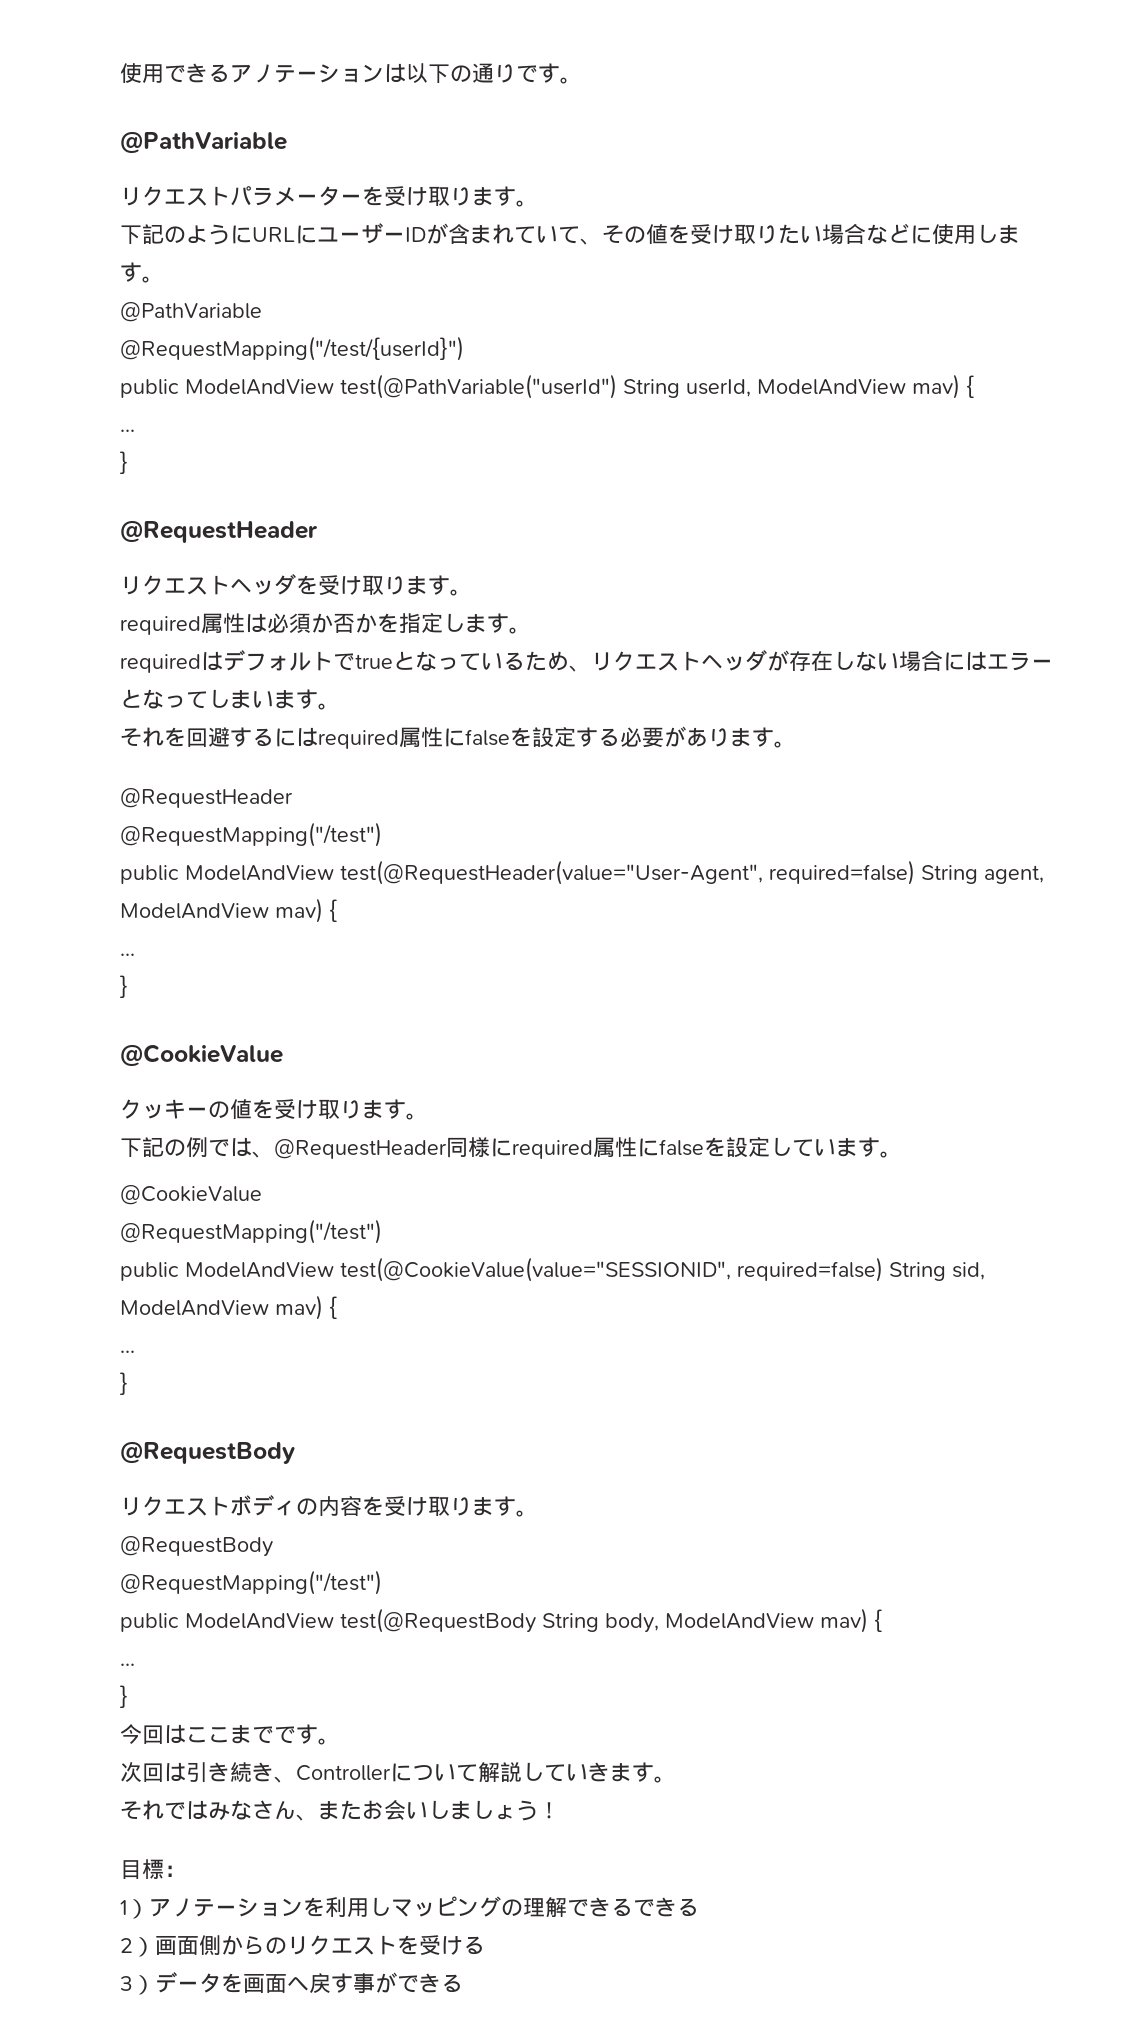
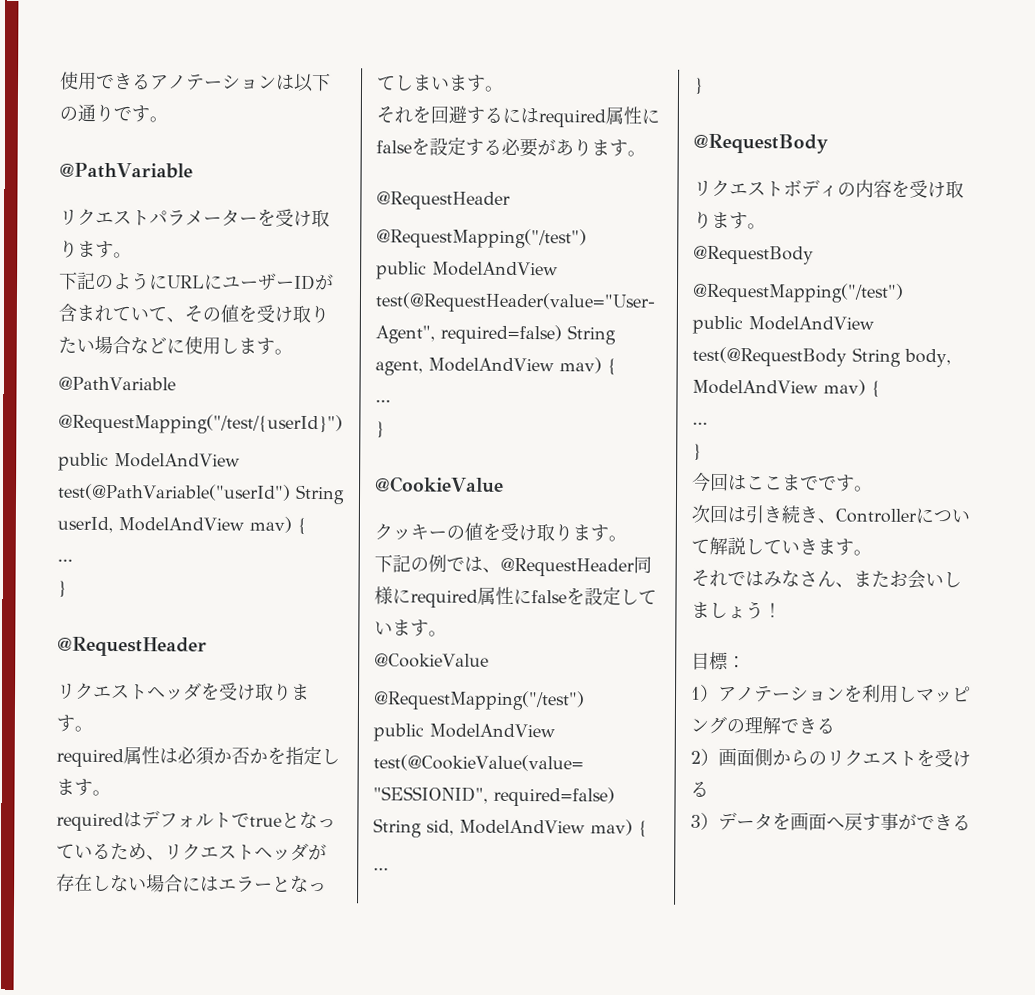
[633,1897,699,1917] できる -> (835, 726) none

